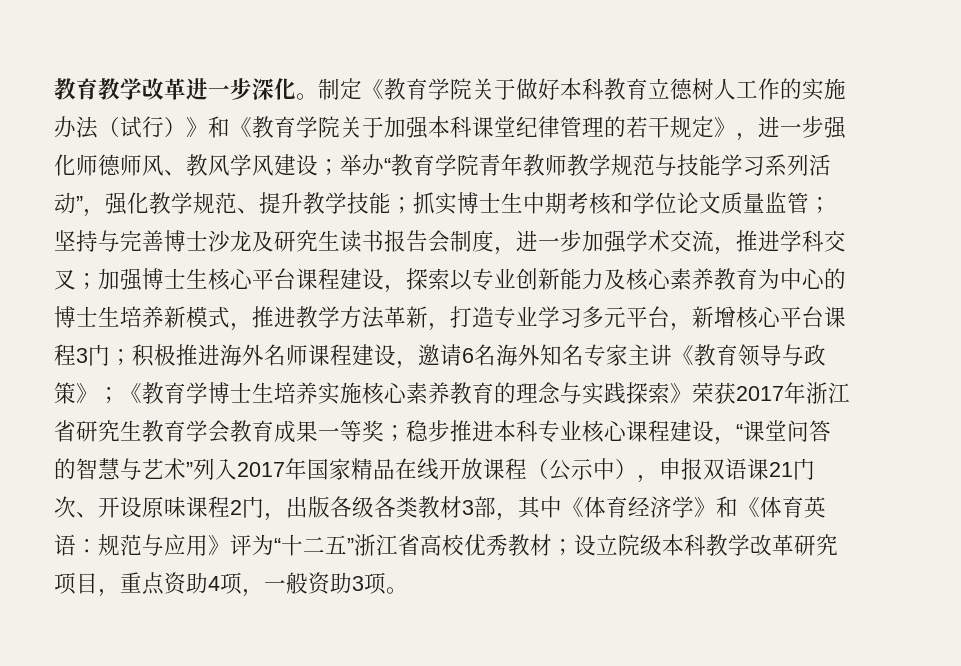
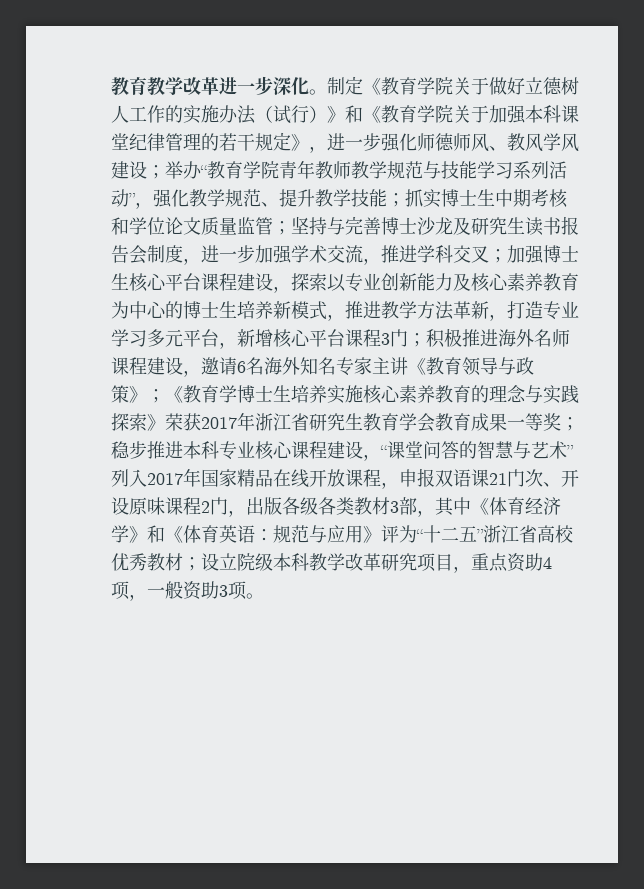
[560,78,648,100] 本科教育 -> (525, 86) none
[527,458,637,481] （公示中） -> (381, 478) none

